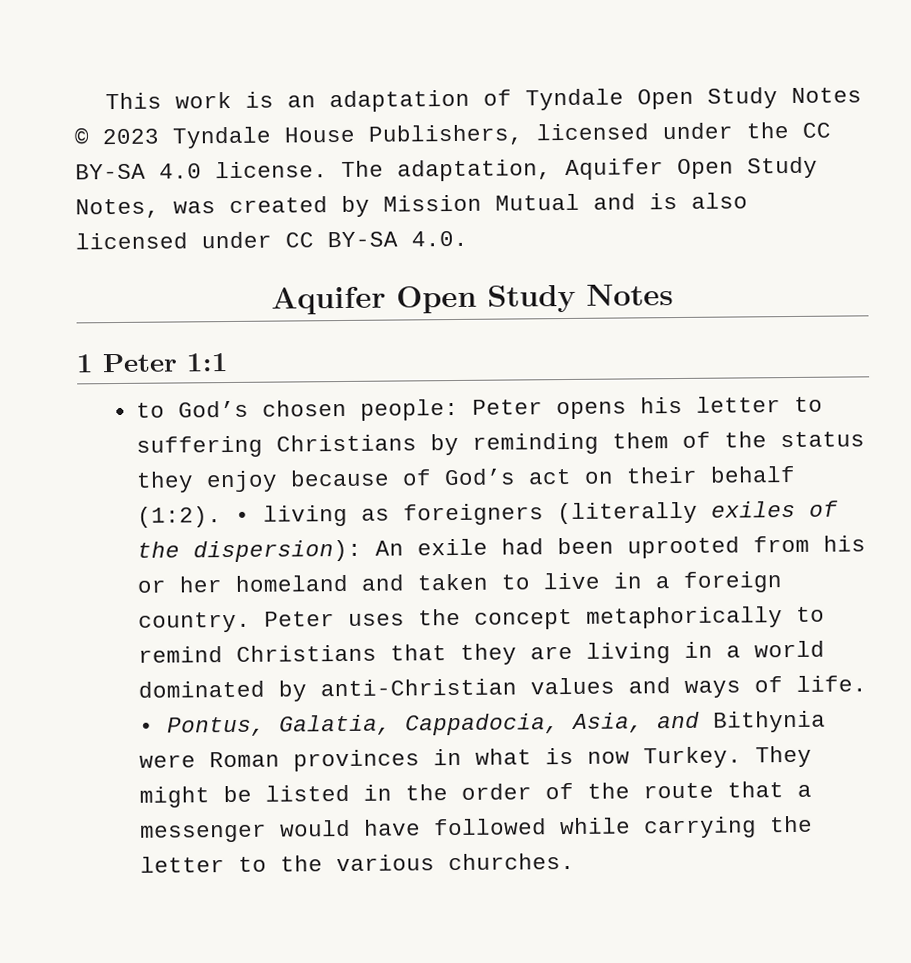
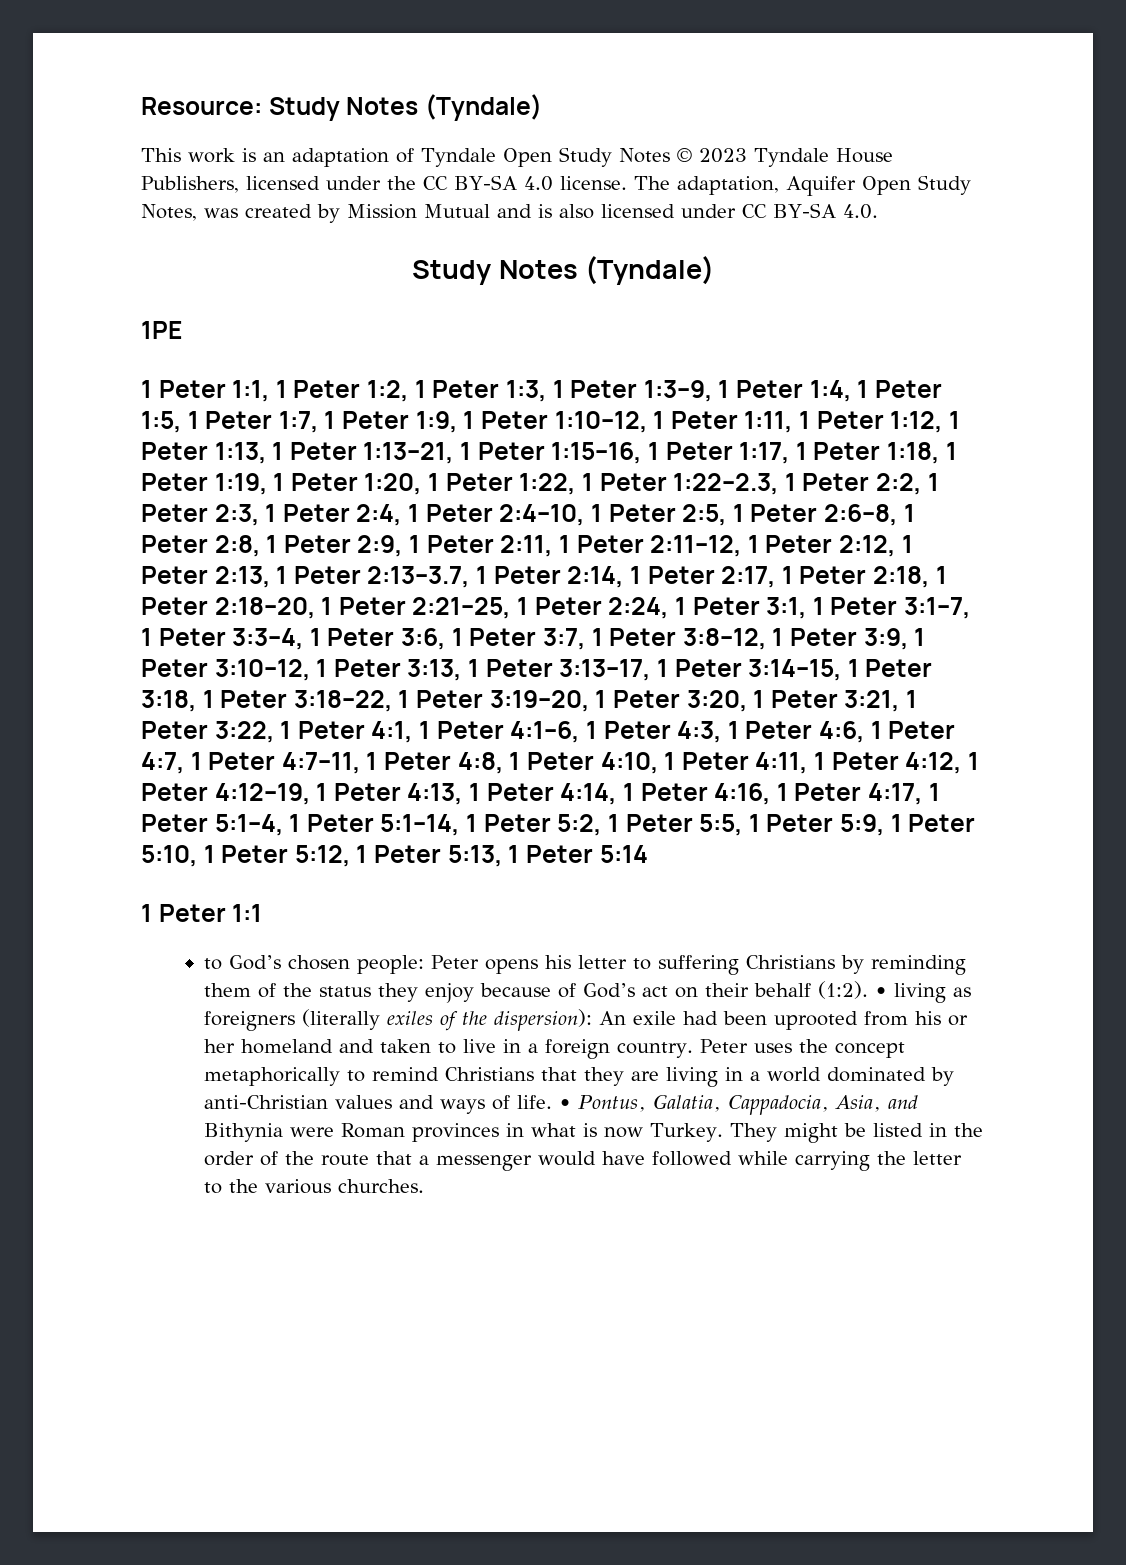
(104, 101) none -> [141,94,542,121] Resource: Study Notes (Tyndale) //
[271,284,674,315] Aquifer Open Study Notes -> [412,256,714,285] [141,321,182,339] [141,380,942,402] [141,411,960,433] [141,442,957,464] [141,473,939,495] [141,504,915,526] [141,535,913,557] [141,566,947,588] [141,597,970,619] [141,628,926,650] [141,659,933,681] [141,690,917,712] [141,721,956,743] [141,752,979,774] [141,783,940,805] [141,814,976,836] [141,845,648,867] Study Notes (Tyndale) // 1PE // 1 Peter 1:1, 1 Peter 1:2, 1 Peter 1:3, 1 Peter 1:3–9, 1 Peter 1:4, 1 Peter 1:5, 1 Peter 1:7, 1 Peter 1:9, 1 Peter 1:10–12, 1 Peter 1:11, 1 Peter 1:12, 1 Peter 1:13, 1 Peter 1:13–21, 1 Peter 1:15–16, 1 Peter 1:17, 1 Peter 1:18, 1 Peter 1:19, 1 Peter 1:20, 1 Peter 1:22, 1 Peter 1:22–2.3, 1 Peter 2:2, 1 Peter 2:3, 1 Peter 2:4, 1 Peter 2:4–10, 1 Peter 2:5, 1 Peter 2:6–8, 1 Peter 2:8, 1 Peter 2:9, 1 Peter 2:11, 1 Peter 2:11–12, 1 Peter 2:12, 1 Peter 2:13, 1 Peter 2:13–3.7, 1 Peter 2:14, 1 Peter 2:17, 1 Peter 2:18, 1 Peter 2:18–20, 1 Peter 2:21–25, 1 Peter 2:24, 1 Peter 3:1, 1 Peter 3:1–7, 1 Peter 3:3–4, 1 Peter 3:6, 1 Peter 3:7, 1 Peter 3:8–12, 1 Peter 3:9, 1 Peter 3:10–12, 1 Peter 3:13, 1 Peter 3:13–17, 1 Peter 3:14–15, 1 Peter 3:18, 1 Peter 3:18–22, 1 Peter 3:19–20, 1 Peter 3:20, 1 Peter 3:21, 1 Peter 3:22, 1 Peter 4:1, 1 Peter 4:1–6, 1 Peter 4:3, 1 Peter 4:6, 1 Peter 4:7, 1 Peter 4:7–11, 1 Peter 4:8, 1 Peter 4:10, 1 Peter 4:11, 1 Peter 4:12, 1 Peter 4:12–19, 1 Peter 4:13, 1 Peter 4:14, 1 Peter 4:16, 1 Peter 4:17, 1 Peter 5:1–4, 1 Peter 5:1–14, 1 Peter 5:2, 1 Peter 5:5, 1 Peter 5:9, 1 Peter 5:10, 1 Peter 5:12, 1 Peter 5:13, 1 Peter 5:14

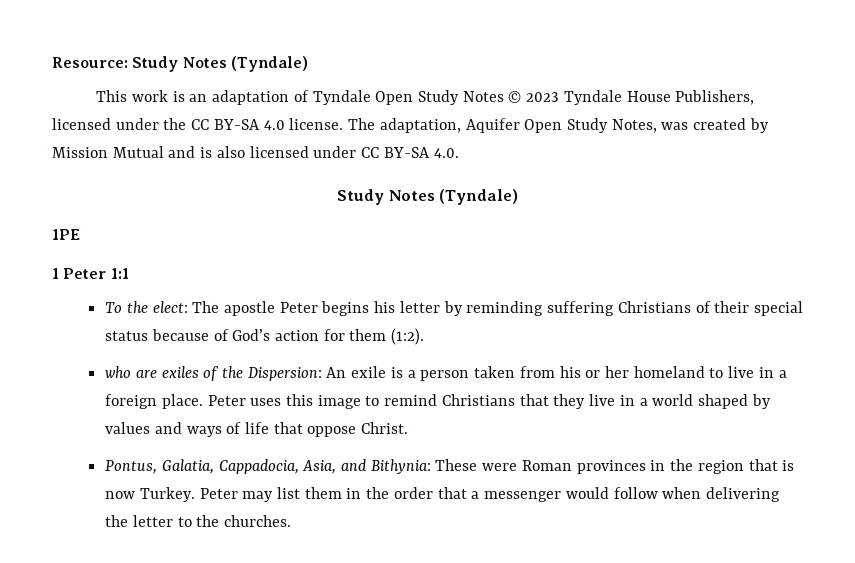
[232,380,942,402] [141,411,960,433] [141,442,957,464] [141,473,939,495] [141,504,915,526] [141,535,913,557] [141,566,947,588] [141,597,970,619] [141,628,926,650] [141,659,933,681] [141,690,917,712] [141,721,956,743] [141,752,979,774] [141,783,940,805] [141,814,976,836] [141,845,648,867] [141,904,263,922] [204,955,967,975] [204,981,972,1003] [204,1009,381,1031] 1:1, 1 Peter 1:2, 1 Peter 1:3, 1 Peter 1:3–9, 1 Peter 1:4, 1 Peter 1:5, 1 Peter 1:7, 1 Peter 1:9, 1 Peter 1:10–12, 1 Peter 1:11, 1 Peter 1:12, 1 Peter 1:13, 1 Peter 1:13–21, 1 Peter 1:15–16, 1 Peter 1:17, 1 Peter 1:18, 1 Peter 1:19, 1 Peter 1:20, 1 Peter 1:22, 1 Peter 1:22–2.3, 1 Peter 2:2, 1 Peter 2:3, 1 Peter 2:4, 1 Peter 2:4–10, 1 Peter 2:5, 1 Peter 2:6–8, 1 Peter 2:8, 1 Peter 2:9, 1 Peter 2:11, 1 Peter 2:11–12, 1 Peter 2:12, 1 Peter 2:13, 1 Peter 2:13–3.7, 1 Peter 2:14, 1 Peter 2:17, 1 Peter 2:18, 1 Peter 2:18–20, 1 Peter 2:21–25, 1 Peter 2:24, 1 Peter 3:1, 1 Peter 3:1–7, 1 Peter 3:3–4, 1 Peter 3:6, 1 Peter 3:7, 1 Peter 3:8–12, 1 Peter 3:9, 1 Peter 3:10–12, 1 Peter 3:13, 1 Peter 3:13–17, 1 Peter 3:14–15, 1 Peter 3:18, 1 Peter 3:18–22, 1 Peter 3:19–20, 1 Peter 3:20, 1 Peter 3:21, 1 Peter 3:22, 1 Peter 4:1, 1 Peter 4:1–6, 1 Peter 4:3, 1 Peter 4:6, 1 Peter 4:7, 1 Peter 4:7–11, 1 Peter 4:8, 1 Peter 4:10, 1 Peter 4:11, 1 Peter 4:12, 1 Peter 4:12–19, 1 Peter 4:13, 1 Peter 4:14, 1 Peter 4:16, 1 Peter 4:17, 1 Peter 5:1–4, 1 Peter 5:1–14, 1 Peter 5:2, 1 Peter 5:5, 1 Peter 5:9, 1 Peter 5:10, 1 Peter 5:12, 1 Peter 5:13, 1 Peter 5:14 // 1 Peter 1:1 // to God’s chosen people: Peter opens his letter to suffering Christians by reminding them of the status they enjoy because of God’s act on their behalf (1:2). • living as foreigners (literally -> [110,268,129,279] [105,301,803,316] [105,328,425,345] [105,366,157,378] 1:1 // To the elect: The apostle Peter begins his letter by reminding suffering Christians of their special status because of God’s action for them (1:2). // who are
[494,1009,593,1031] dispersion): -> [247,367,322,381] Dispersion:
[683,1011,859,1030] had been uprooted -> [390,366,516,381] is a person taken
[339,1039,432,1053] and taken -> (705, 372) none
[617,1042,694,1058] country. -> [161,394,203,409] place.
[799,1039,906,1058] [204,1067,341,1086] the concept metaphorically -> [285,394,361,409] this image
[631,1067,719,1087] are living -> [589,394,616,406] live
[827,1067,955,1086] [204,1095,329,1109] dominated by anti-Christian -> [697,394,771,409] shaped by
[517,1095,572,1109] life. • -> [244,422,409,437] life that oppose Christ. //
[204,1123,284,1142] Bithynia -> [370,459,478,474] Bithynia: These
[531,1123,984,1143] [204,1151,871,1171] what is now Turkey. They might be listed in the order of the route that a messenger would have followed while carrying -> [670,459,795,474] [105,487,780,502] the region that is now Turkey. Peter may list them in the order that a messenger would follow when delivering
[265,1179,332,1194] various -> (220, 521) none

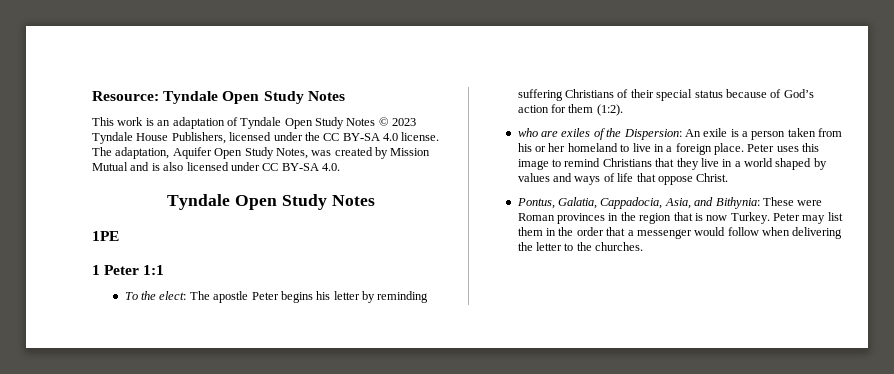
[132,56,308,72] Study Notes (Tyndale) -> [163,91,345,104] Tyndale Open Study Notes
[337,189,518,205] Study Notes (Tyndale) -> [167,194,375,210] Tyndale Open Study Notes

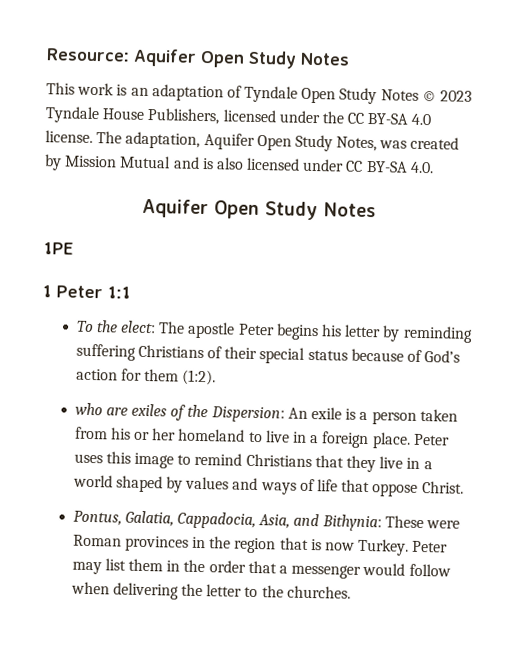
[163,91,219,104] Tyndale -> [133,48,197,67] Aquifer
[167,194,231,210] Tyndale -> [142,198,209,219] Aquifer

